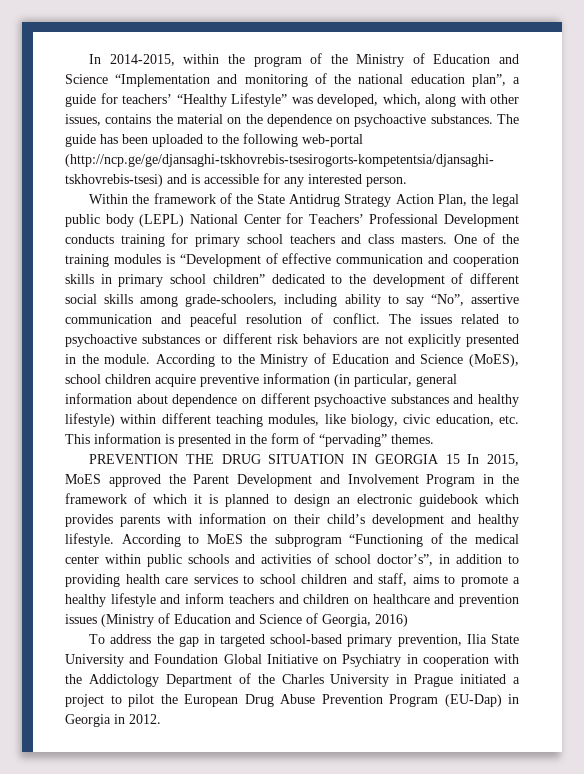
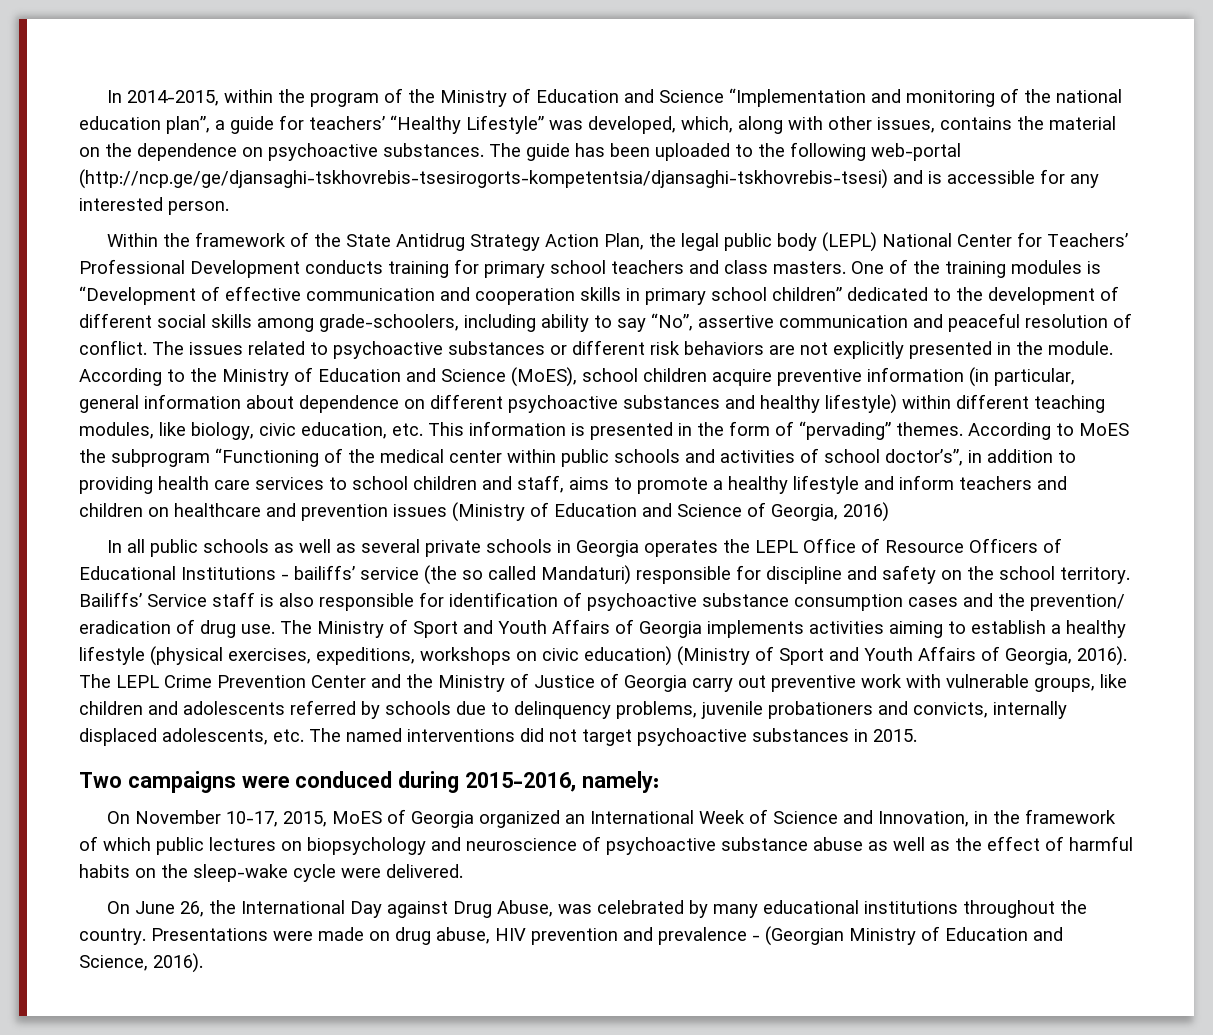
[89,454,520,466] [65,474,519,487] [65,493,519,507] [65,513,519,527] [65,533,114,547] // PREVENTION THE DRUG SITUATION IN GEORGIA 15 In 2015, MoES approved the Parent Development and Involvement Program in the framework of which it is planned to design an electronic guidebook which provides parents with information on their child’s development and healthy lifestyle. -> (963, 429) none
[89,634,520,647] [65,654,519,667] [65,673,520,687] [65,694,519,707] [65,714,161,727] To address the gap in targeted school-based primary prevention, Ilia State University and Foundation Global Initiative on Psychiatry in cooperation with the Addictology Department of the Charles University in Prague initiated a project to pilot the European Drug Abuse Prevention Program (EU-Dap) in Georgia in 2012. -> [107,538,1063,557] [79,565,1130,585] [79,592,1125,611] [79,619,1126,638] [79,646,1127,666] [79,673,1127,692] [79,700,1067,719] [79,728,917,746] [79,771,659,793] [107,809,1117,828] [79,836,1133,855] [79,864,463,882] [107,900,1088,918] [79,926,1063,946] [79,953,203,973] In all public schools as well as several private schools in Georgia operates the LEPL Office of Resource Officers of Educational Institutions - bailiffs’ service (the so called Mandaturi) responsible for discipline and safety on the school territory. Bailiffs’ Service staff is also responsible for identification of psychoactive substance consumption cases and the prevention/ eradication of drug use. The Ministry of Sport and Youth Affairs of Georgia implements activities aiming to establish a healthy lifestyle (physical exercises, expeditions, workshops on civic education) (Ministry of Sport and Youth Affairs of Georgia, 2016). The LEPL Crime Prevention Center and the Ministry of Justice of Georgia carry out preventive work with vulnerable groups, like children and adolescents referred by schools due to delinquency problems, juvenile probationers and convicts, internally displaced adolescents, etc. The named interventions did not target psychoactive substances in 2015. // Two campaigns were conduced during 2015-2016, namely: // On November 10-17, 2015, MoES of Georgia organized an International Week of Science and Innovation, in the framework of which public lectures on biopsychology and neuroscience of psychoactive substance abuse as well as the effect of harmful habits on the sleep-wake cycle were delivered. // On June 26, the International Day against Drug Abuse, was celebrated by many educational institutions throughout the country. Presentations were made on drug abuse, HIV prevention and prevalence - (Georgian Ministry of Education and Science, 2016).

